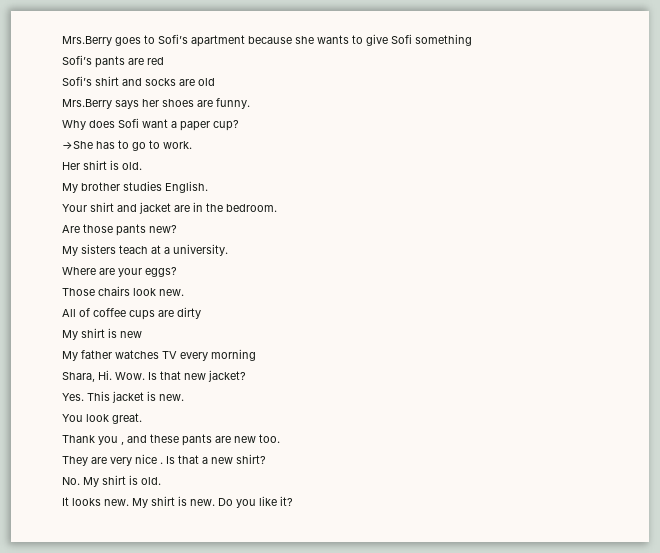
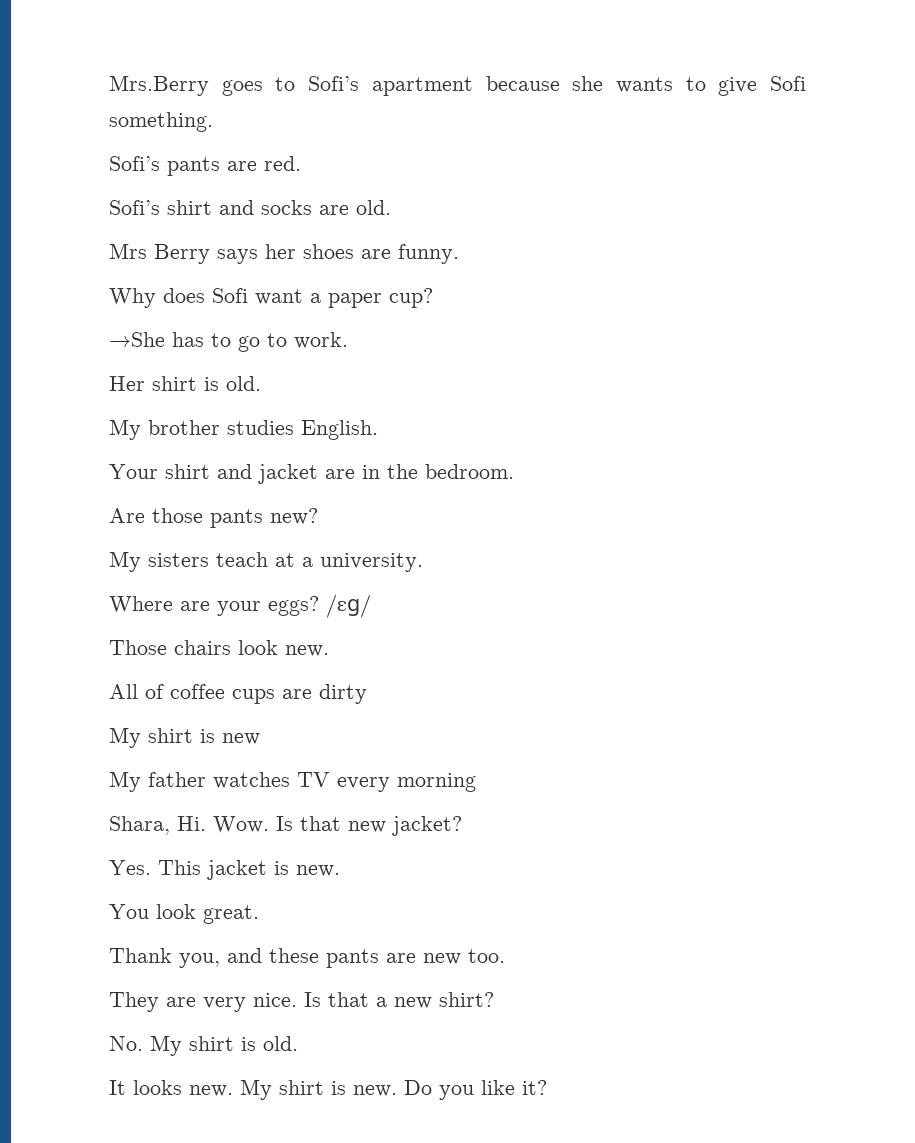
[415,34,472,46] something -> [109,112,213,132] something.
[147,57,164,65] red -> [264,156,301,171] red.
[198,78,215,86] [62,99,112,109] old // Mrs.Berry -> [356,200,391,215] [109,243,210,264] old. // Mrs Berry
(177, 272) none -> [326,594,371,618] /ɛɡ/
[98,436,124,445] you , -> [179,953,220,968] you,
[135,454,163,464] nice . -> [253,993,297,1007] nice.

